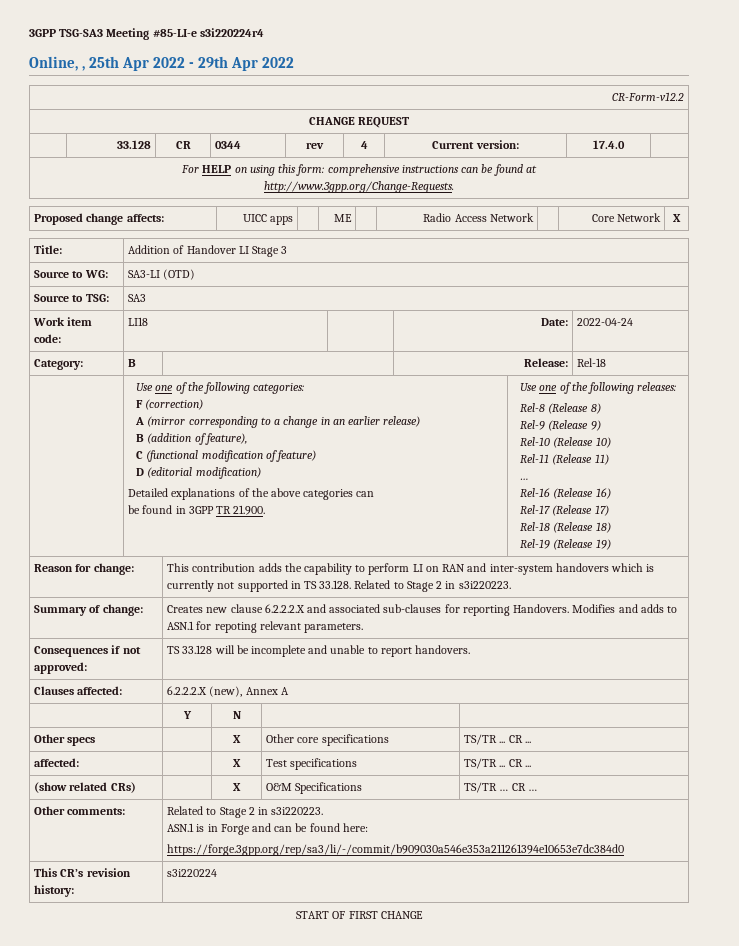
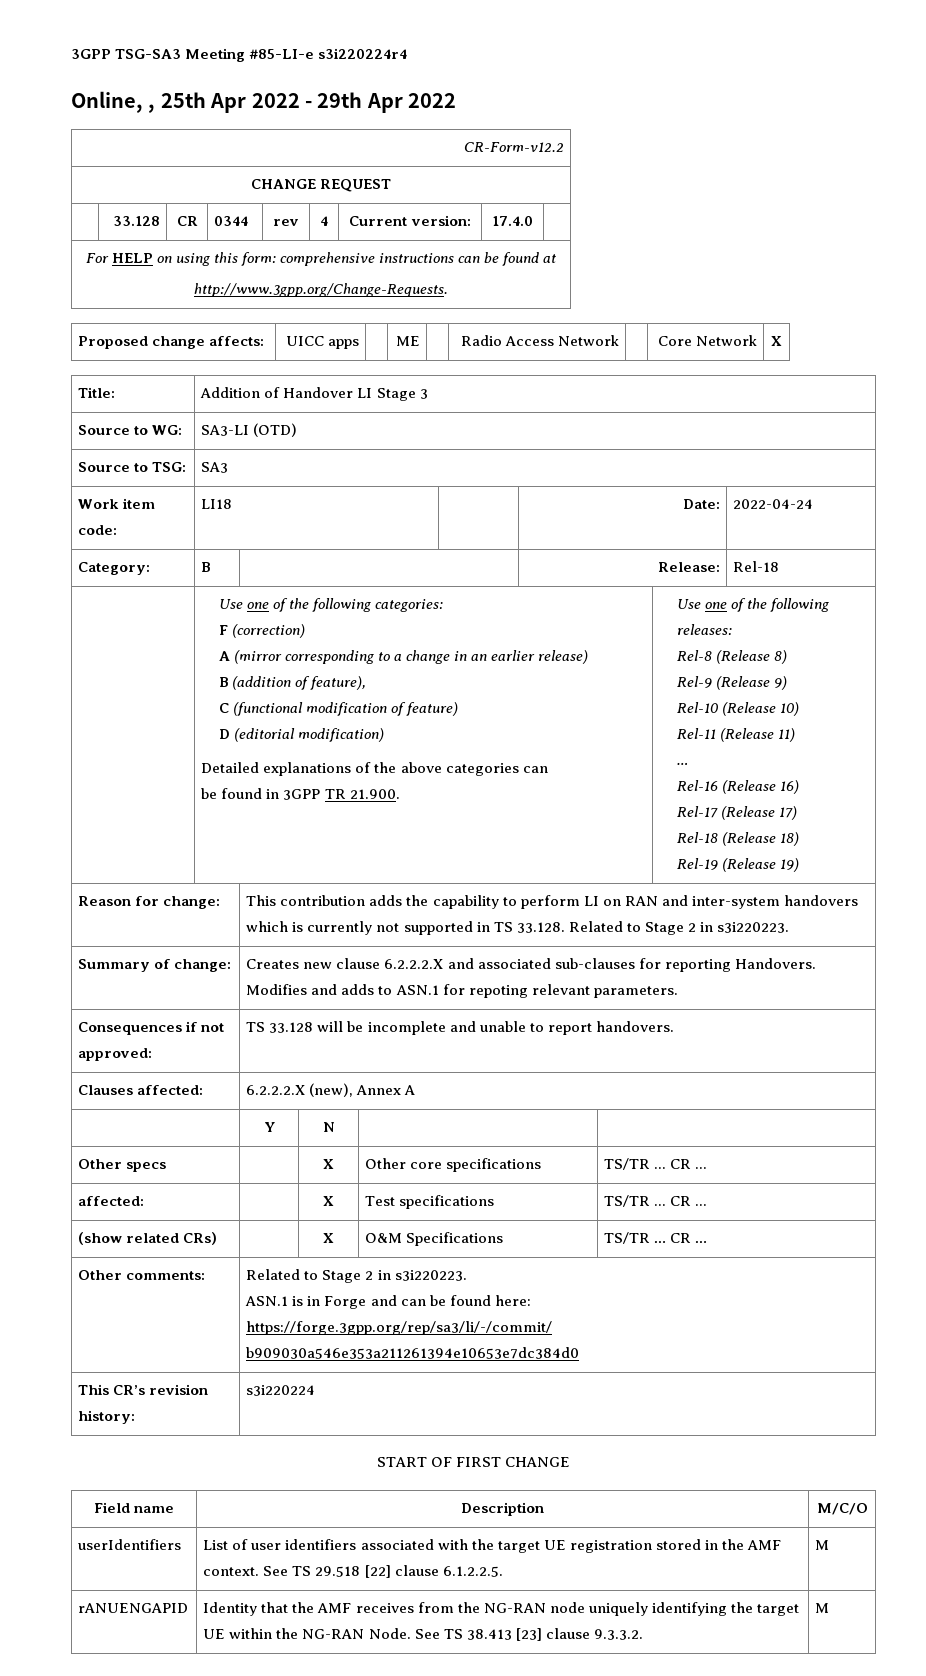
(423, 915) none -> [93,1502,175,1513] [461,1502,544,1516] [816,1503,868,1515] [78,1539,182,1550] [203,1539,781,1553] [203,1565,503,1578] [815,1540,830,1550] [78,1603,189,1613] [203,1602,799,1616] [203,1628,643,1641] [815,1603,830,1613] // Field name | Description | M/C/O // userIdentifiers | List of user identifiers associated with the target UE registration stored in the AMF context. See TS 29.518 [22] clause 6.1.2.2.5. | M // rANUENGAPID | Identity that the AMF receives from the NG-RAN node uniquely identifying the target UE within the NG-RAN Node. See TS 38.413 [23] clause 9.3.3.2. | M

